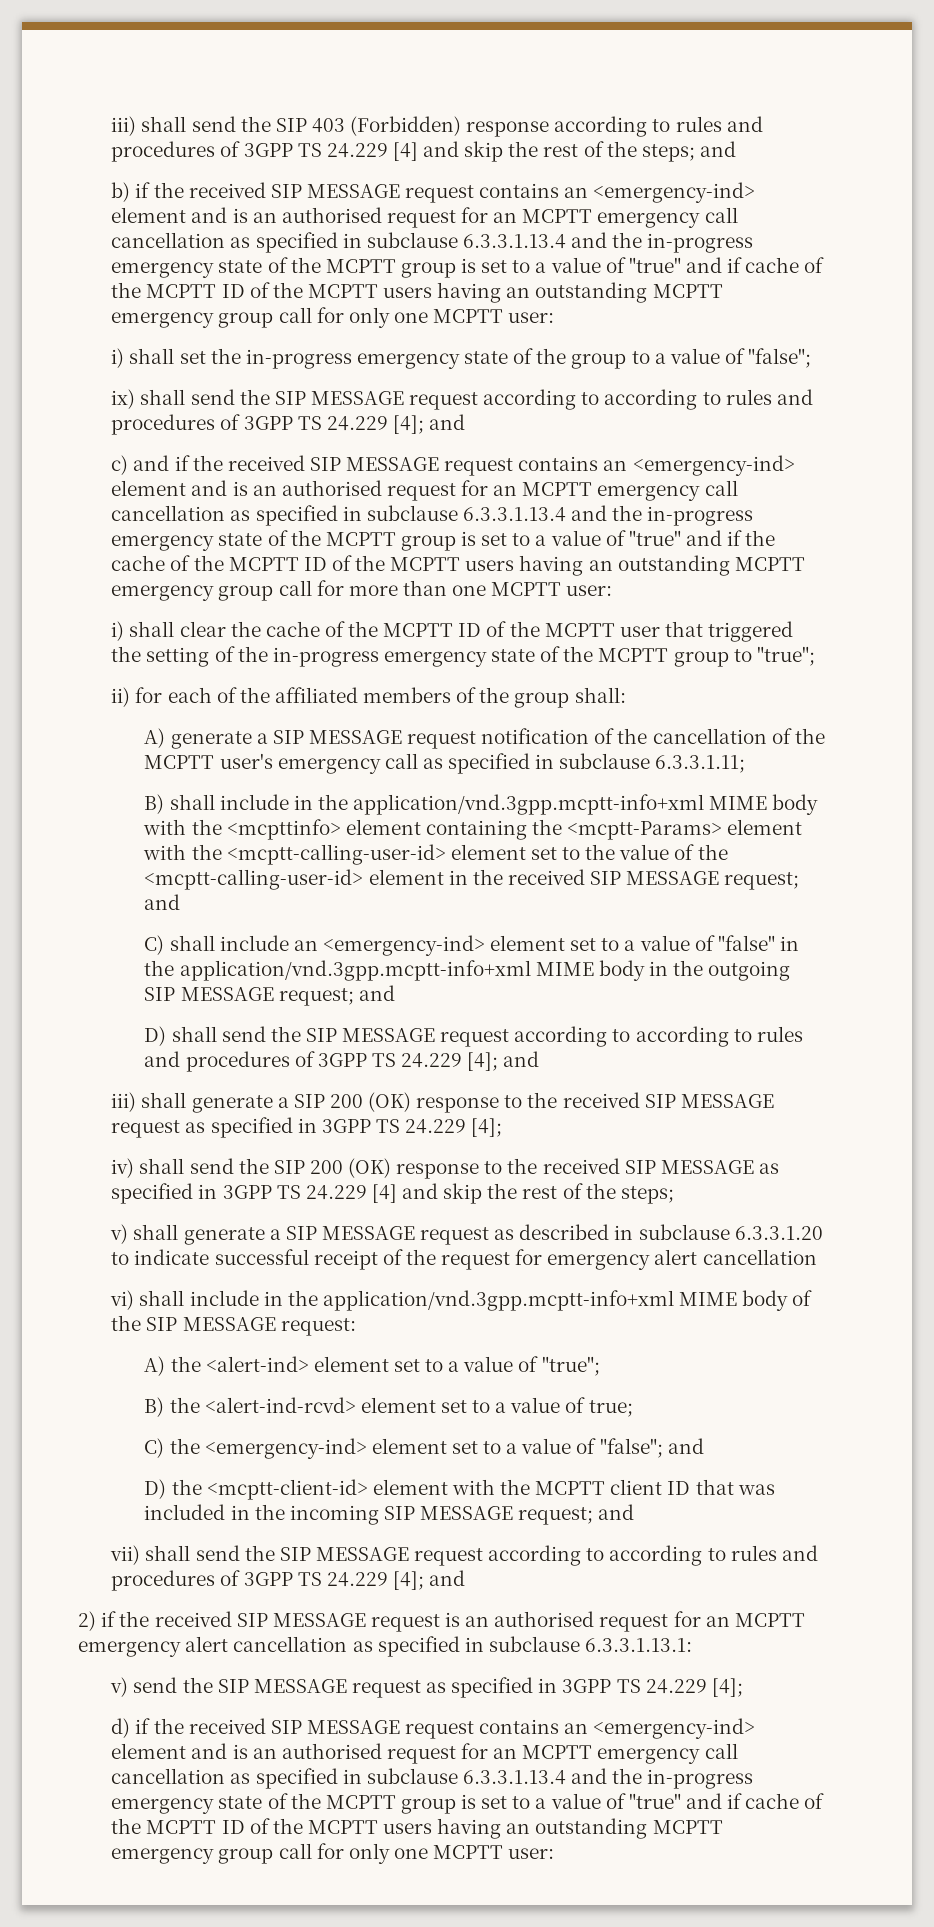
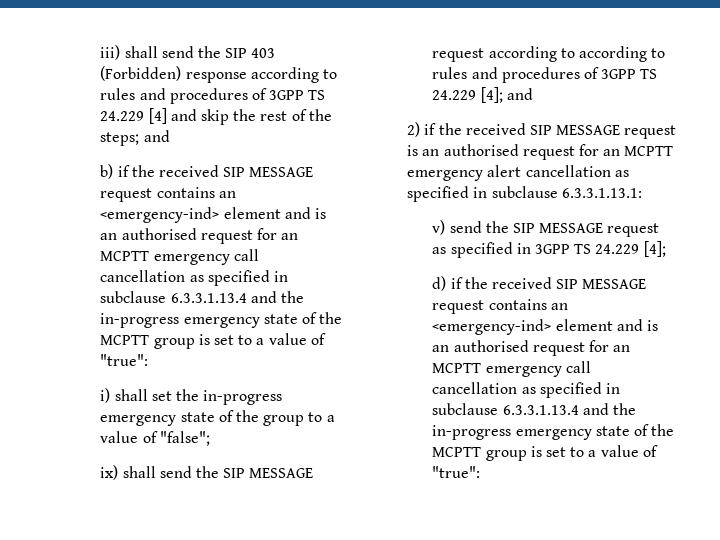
[628,257,825,273] [111,282,723,303] [111,307,555,328] "true" and if cache of the MCPTT ID of the MCPTT users having an outstanding MCPTT emergency group call for only one MCPTT user: -> [100,354,149,366] "true":
[111,455,795,476] [111,480,738,501] [111,505,754,526] [111,530,776,551] [111,555,805,576] [111,580,613,601] [111,621,794,642] [111,646,815,667] [111,687,626,708] [144,728,825,749] [144,753,746,774] [144,794,819,815] [143,819,803,840] [143,844,728,865] [144,869,800,890] [144,894,181,910] [144,935,799,956] [144,960,791,981] [144,985,395,1006] [144,1026,803,1047] [144,1051,540,1072] [111,1092,774,1113] [111,1117,503,1138] [111,1158,779,1179] [111,1183,674,1204] [110,1224,823,1245] [111,1249,817,1270] [110,1290,813,1311] [111,1315,356,1336] [144,1356,600,1376] [144,1397,633,1417] [144,1438,704,1459] [144,1479,775,1500] [144,1504,635,1525] [110,1545,818,1566] [111,1570,466,1591] // c) and if the received SIP MESSAGE request contains an <emergency-ind> element and is an authorised request for an MCPTT emergency call cancellation as specified in subclause 6.3.3.1.13.4 and the in-progress emergency state of the MCPTT group is set to a value of "true" and if the cache of the MCPTT ID of the MCPTT users having an outstanding MCPTT emergency group call for more than one MCPTT user: // i) shall clear the cache of the MCPTT ID of the MCPTT user that triggered the setting of the in-progress emergency state of the MCPTT group to "true"; // ii) for each of the affiliated members of the group shall: // A) generate a SIP MESSAGE request notification of the cancellation of the MCPTT user's emergency call as specified in subclause 6.3.3.1.11; // B) shall include in the application/vnd.3gpp.mcptt-info+xml MIME body with the <mcpttinfo> element containing the <mcptt-Params> element with the <mcptt-calling-user-id> element set to the value of the <mcptt-calling-user-id> element in the received SIP MESSAGE request; and // C) shall include an <emergency-ind> element set to a value of "false" in the application/vnd.3gpp.mcptt-info+xml MIME body in the outgoing SIP MESSAGE request; and // D) shall send the SIP MESSAGE request according to according to rules and procedures of 3GPP TS 24.229 [4]; and // iii) shall generate a SIP 200 (OK) response to the received SIP MESSAGE request as specified in 3GPP TS 24.229 [4]; // iv) shall send the SIP 200 (OK) response to the received SIP MESSAGE as specified in 3GPP TS 24.229 [4] and skip the rest of the steps; // v) shall generate a SIP MESSAGE request as described in subclause 6.3.3.1.20 to indicate successful receipt of the request for emergency alert cancellation // vi) shall include in the application/vnd.3gpp.mcptt-info+xml MIME body of the SIP MESSAGE request: // A) the <alert-ind> element set to a value of "true"; // B) the <alert-ind-rcvd> element set to a value of true; // C) the <emergency-ind> element set to a value of "false"; and // D) the <mcptt-client-id> element with the MCPTT client ID that was included in the incoming SIP MESSAGE request; and // vii) shall send the SIP MESSAGE request according to according to rules and procedures of 3GPP TS 24.229 [4]; and -> (533, 94) none
[628,1793,825,1809] [111,1818,723,1839] [111,1843,555,1864] "true" and if cache of the MCPTT ID of the MCPTT users having an outstanding MCPTT emergency group call for only one MCPTT user: -> [432,466,481,478] "true":

